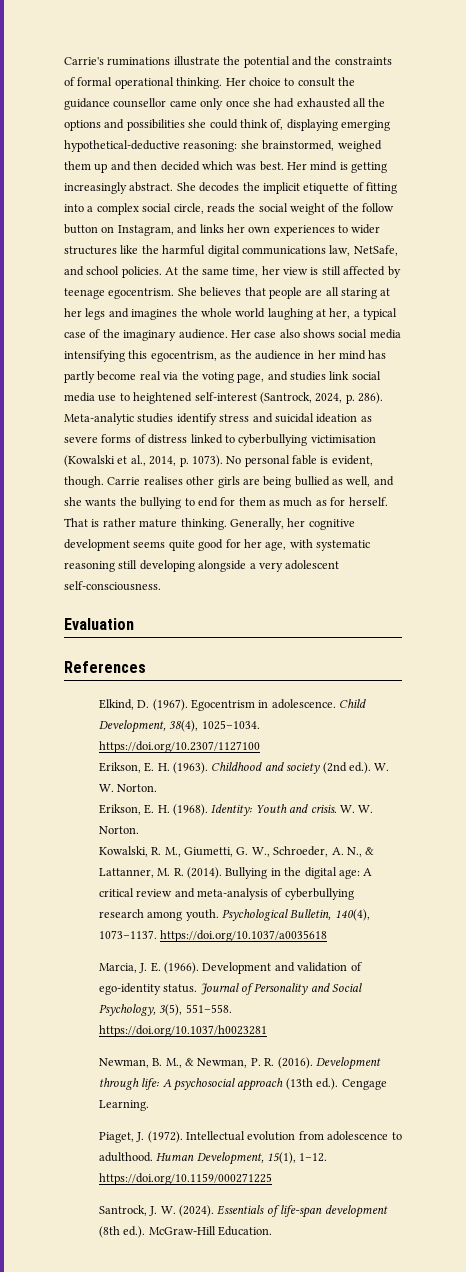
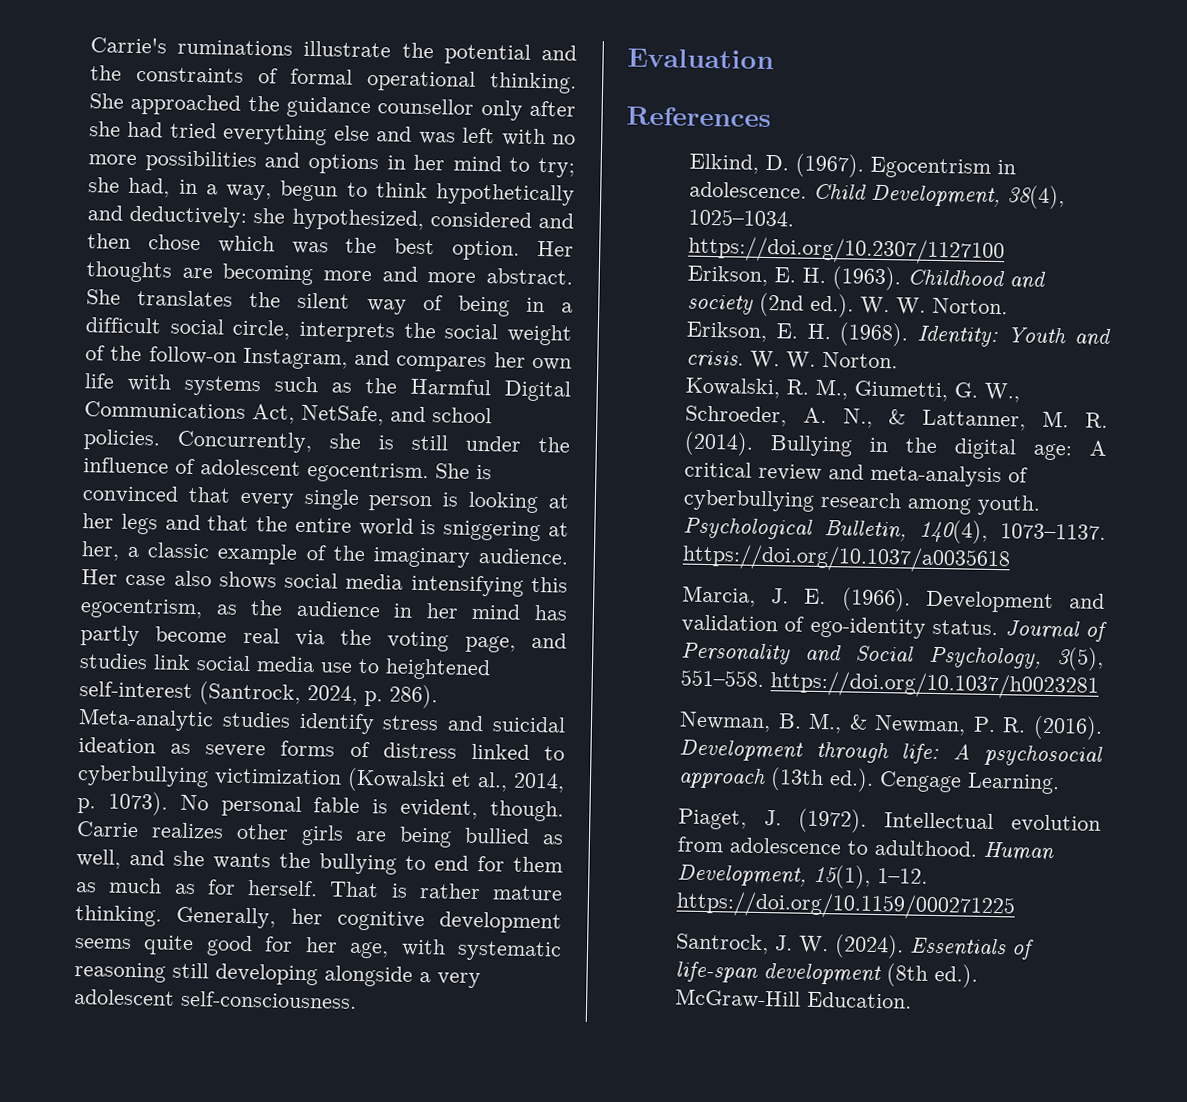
[225,77,355,87] [64,98,386,110] [64,119,390,131] [64,140,382,152] [64,161,108,173] Her choice to consult the guidance counsellor came only once she had exhausted all the options and possibilities she could think of, displaying emerging hypothetical-deductive reasoning: she brainstormed, weighed them up -> [89,93,576,121] [89,121,577,147] [88,150,575,178] [88,177,575,206] [87,205,532,231] She approached the guidance counsellor only after she had tried everything else and was left with no more possibilities and options in her mind to try; she had, in a way, begun to think hypothetically and deductively: she hypothesized, considered
[160,161,200,171] decided -> [147,234,201,251] chose
[259,161,388,173] [64,182,397,194] [64,203,139,215] best. Her mind is getting increasingly abstract. She decodes the implicit etiquette of fitting into a complex -> [345,237,574,261] [86,261,573,286] [86,289,573,317] [85,317,161,334] the best option. Her thoughts are becoming more and more abstract. She translates the silent way of being in a difficult
[206,203,235,213] reads -> [299,321,395,343] interprets
[362,203,395,212] [64,224,115,234] follow button on -> [148,346,237,365] follow-on
[199,224,224,233] links -> [396,355,488,373] compares
[273,224,381,236] [64,245,398,257] [64,266,401,278] [64,287,391,299] [64,308,313,320] experiences to wider structures like the harmful digital communications law, NetSafe, and school policies. At the same time, her view is still affected by teenage egocentrism. She believes that people are all staring at her legs and imagines the whole world laughing -> [84,373,571,402] [84,401,492,426] [83,429,570,454] [83,457,492,484] [82,485,569,514] [82,513,542,542] life with systems such as the Harmful Digital Communications Act, NetSafe, and school policies. Concurrently, she is still under the influence of adolescent egocentrism. She is convinced that every single person is looking at her legs and that the entire world is sniggering
[363,308,398,320] [64,332,86,338] typical case -> [147,542,299,565] classic example
[310,435,376,443] victimisation -> [214,768,342,787] victimization
[143,476,183,485] realises -> [150,822,224,839] realizes

